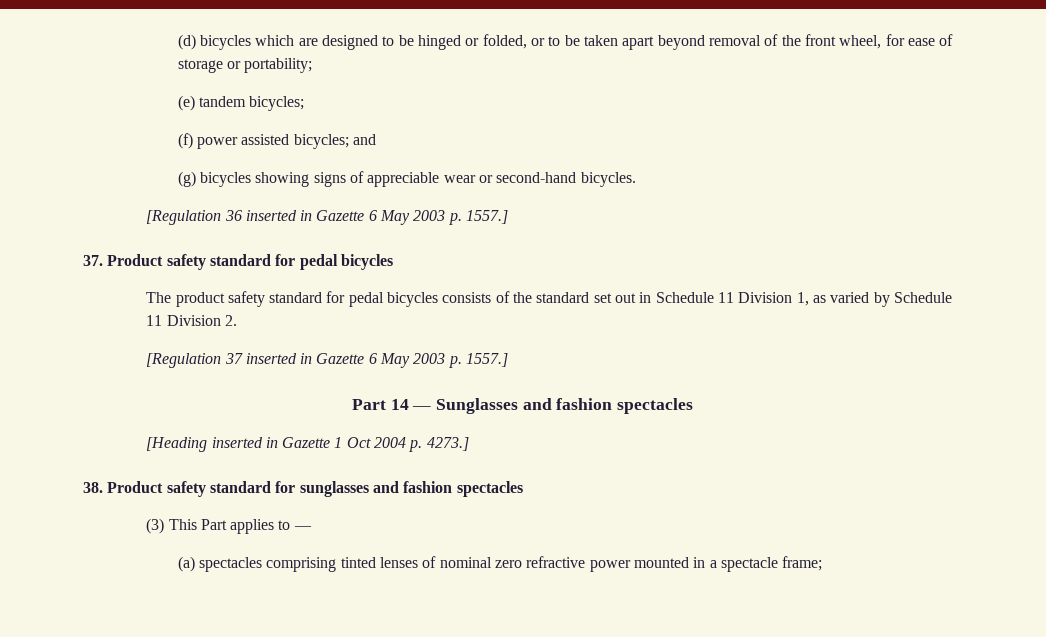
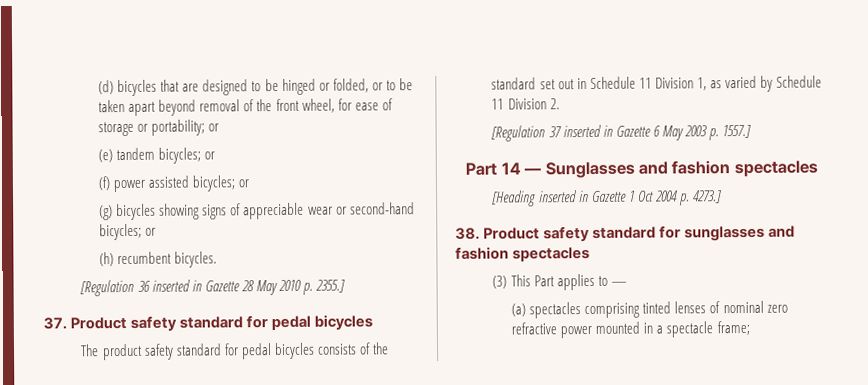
[255,35,295,46] which -> [160,79,181,92] that
(313, 65) none -> [208,123,220,132] or
(305, 103) none -> [204,151,216,160] or
[353,134,377,145] and -> [238,179,250,188] or
(577, 177) none -> [99,223,157,241] [99,251,173,267] bicycles; or // (h) recumbent
[368,210,509,225] 6 May 2003 p. 1557.] -> [240,279,345,296] 28 May 2010 p. 2355.]

